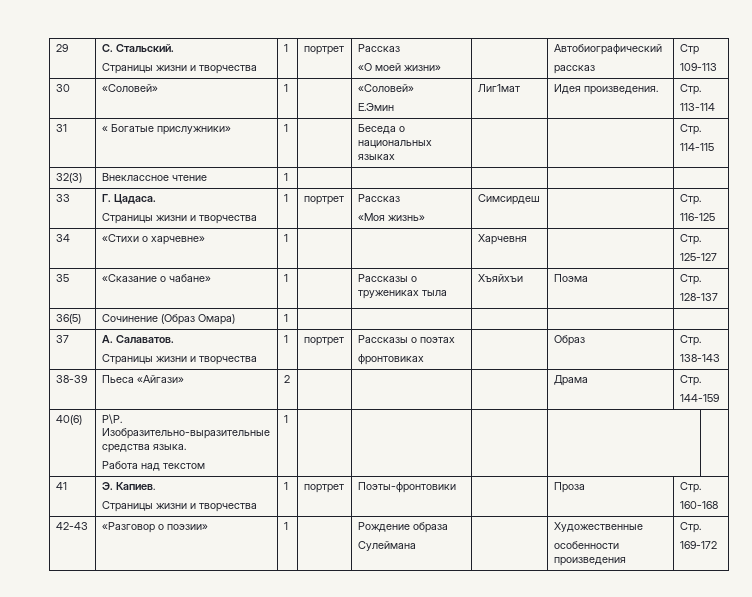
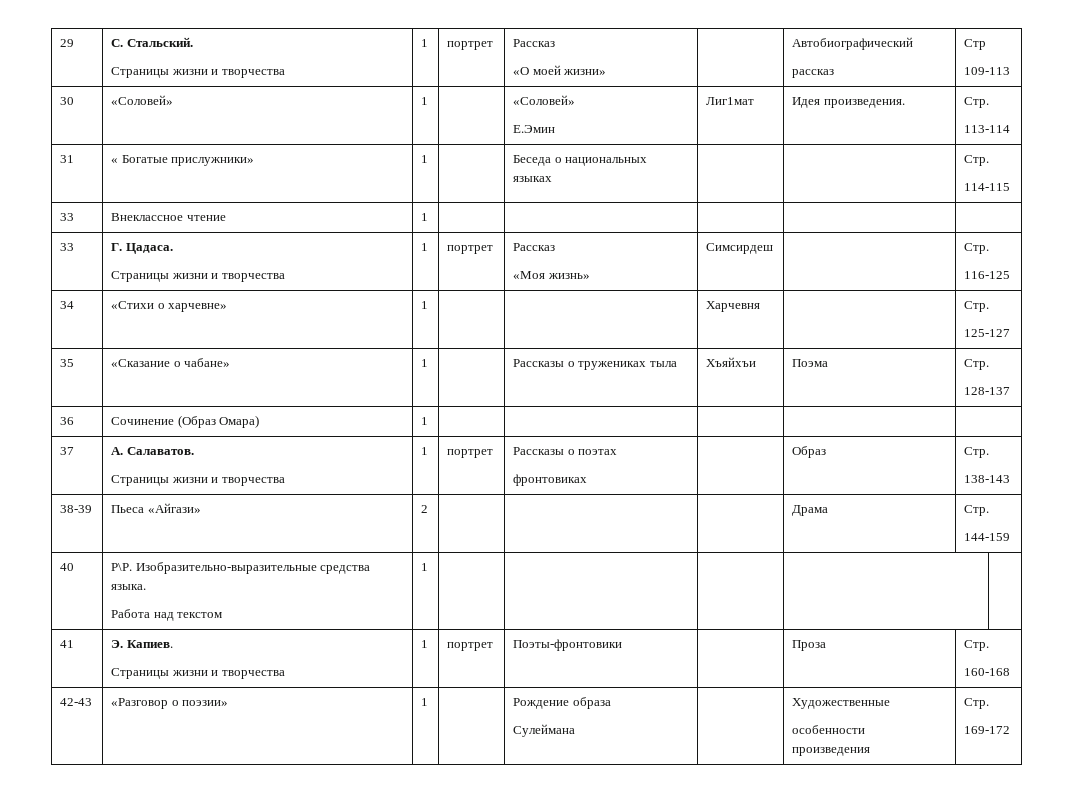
[55,173,82,183] 32(3) -> [60,213,75,221] 33
[55,314,81,324] 36(5) -> [60,417,75,425] 36
[55,415,82,425] 40(6) -> [60,563,75,571] 40

